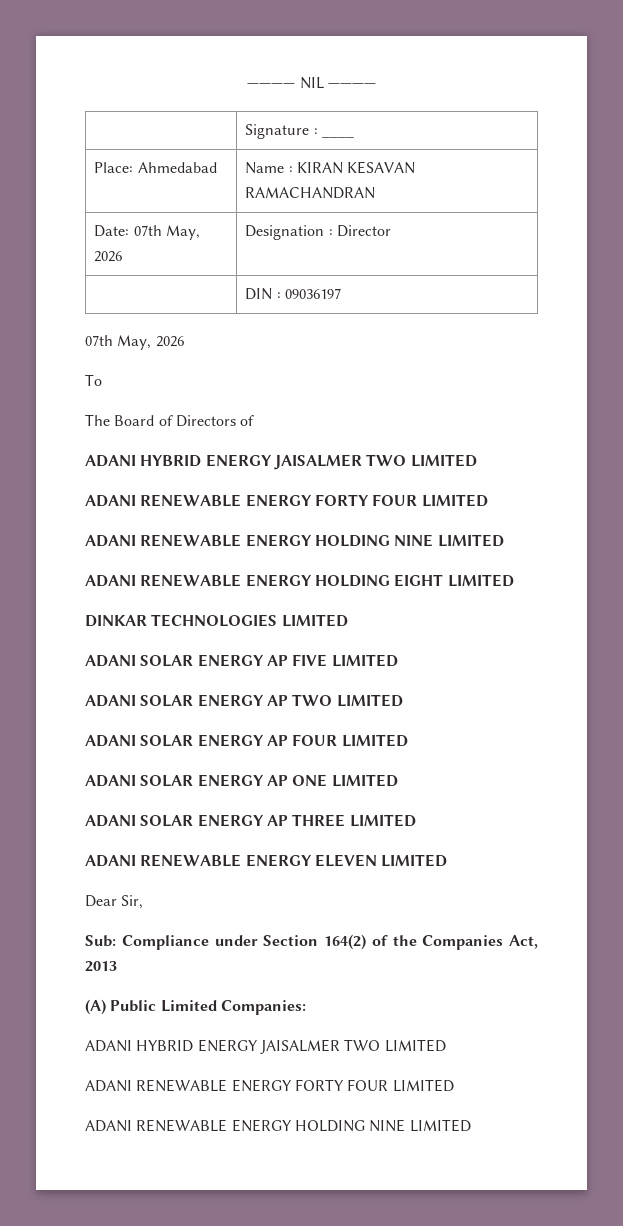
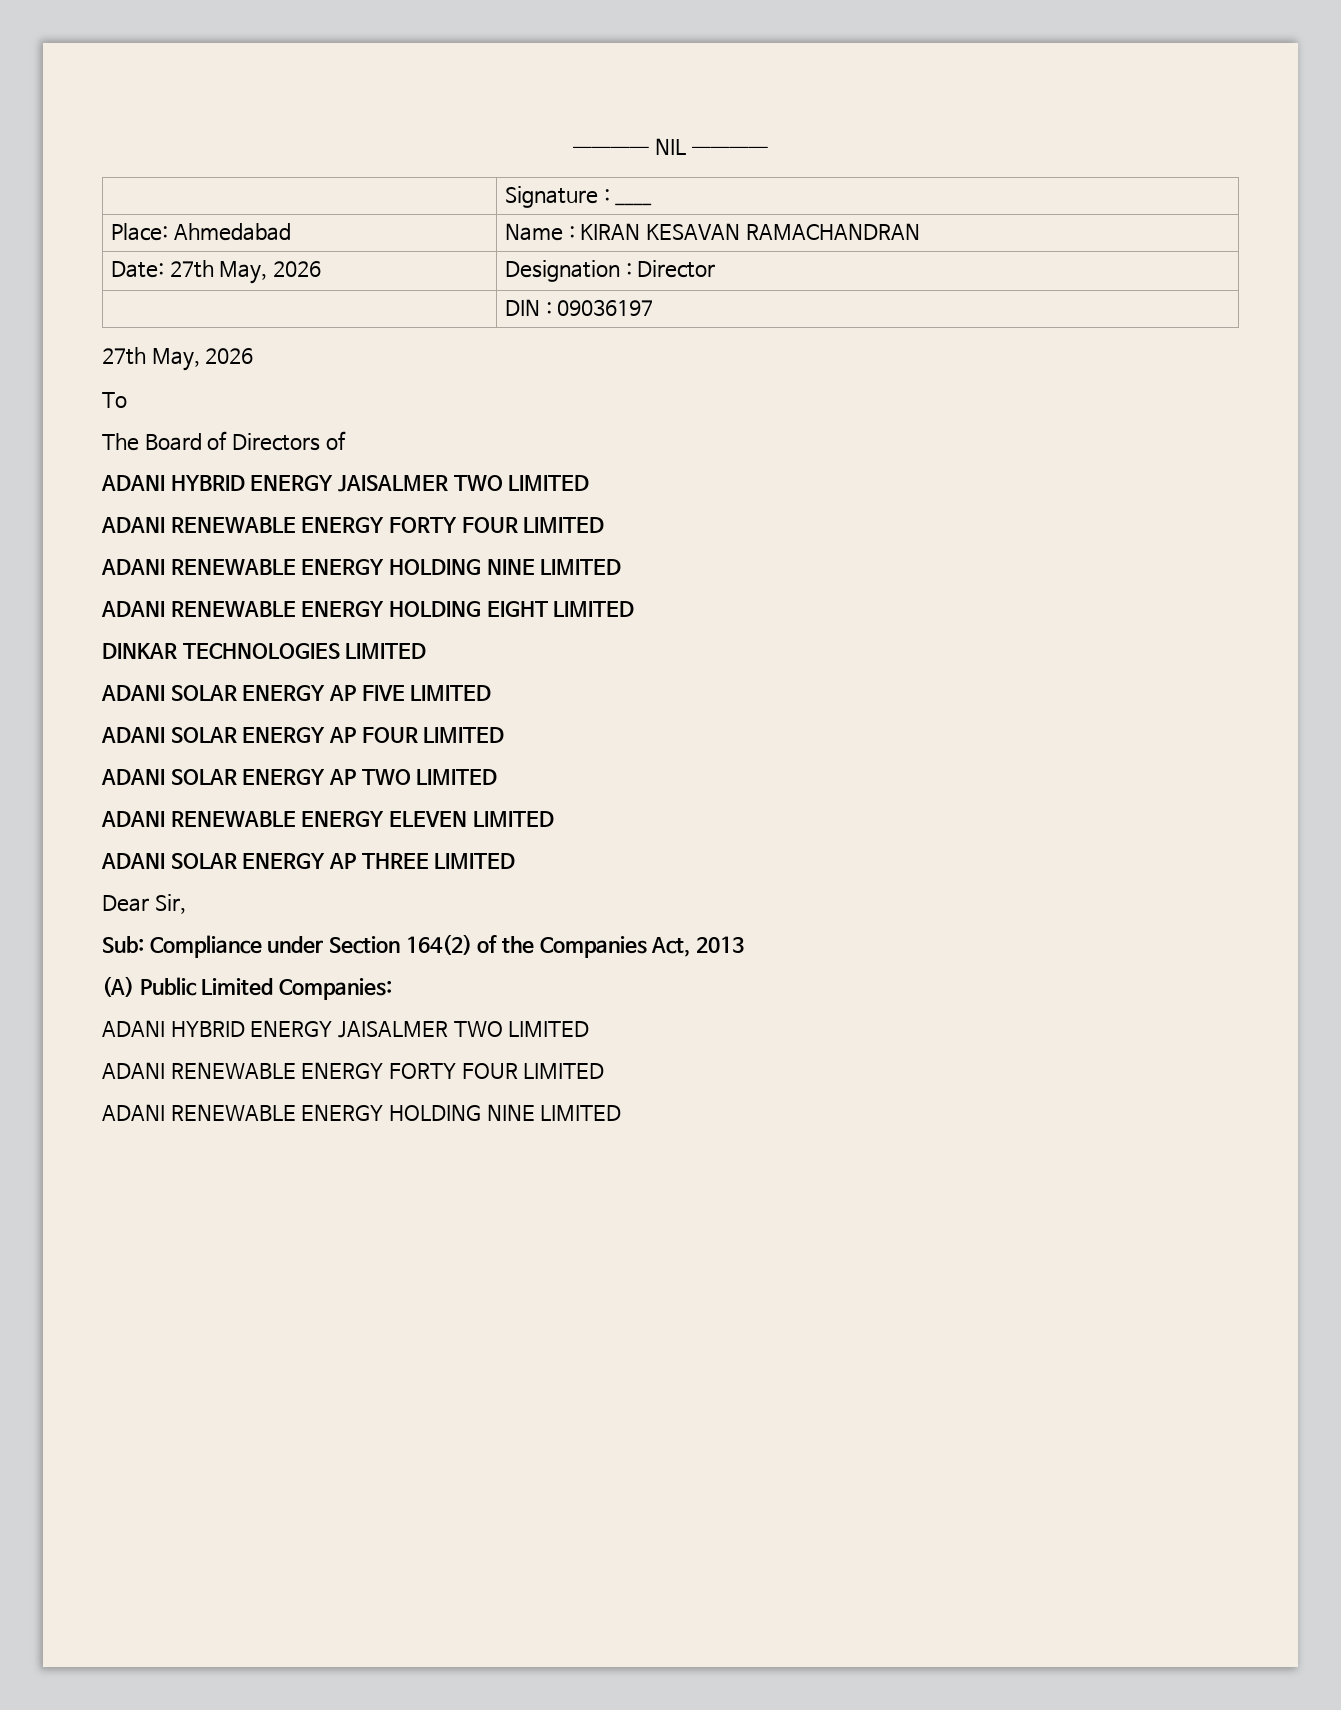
[133,225,162,236] 07th -> [169,260,214,278] 27th
[85,335,113,346] 07th -> [102,347,146,365] 27th
[85,694,403,707] // ADANI SOLAR ENERGY AP TWO LIMITED -> (492, 693) none
[292,774,328,787] ONE -> [361,769,498,785] [101,811,467,827] TWO LIMITED // ADANI RENEWABLE ENERGY ELEVEN
[85,854,448,867] // ADANI RENEWABLE ENERGY ELEVEN LIMITED -> (516, 861) none

